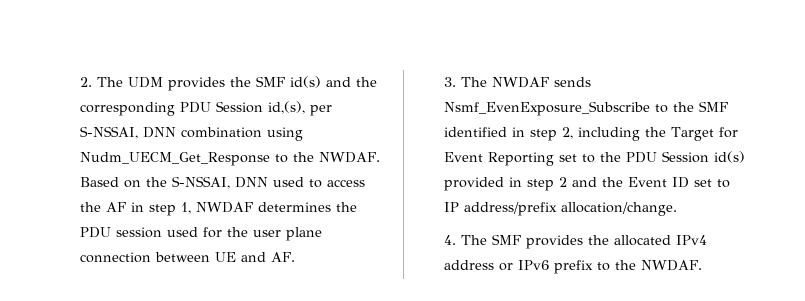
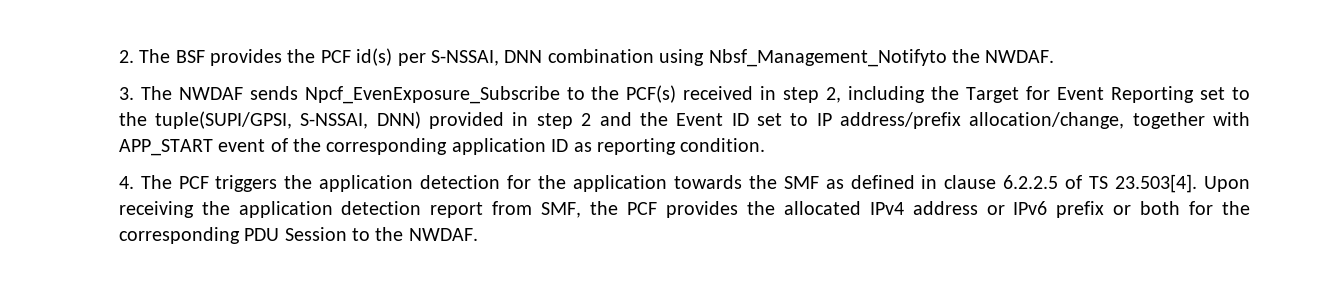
[127,76,377,91] [79,101,305,116] UDM provides the SMF id(s) and the corresponding PDU Session id,(s), -> [175,48,393,66] BSF provides the PCF id(s)
[79,152,380,166] [79,176,365,189] [79,202,357,216] [79,227,322,241] [79,252,295,263] Nudm_UECM_Get_Response to the NWDAF. Based on the S-NSSAI, DNN used to access the AF in step 1, NWDAF determines the PDU session used for the user plane connection between UE and AF. -> [708,49,1055,67] Nbsf_Management_Notifyto the NWDAF.
[443,101,728,116] [443,127,507,137] Nsmf_EvenExposure_Subscribe to the SMF identified -> [304,85,754,104] Npcf_EvenExposure_Subscribe to the PCF(s) received
[625,151,745,163] PDU Session id(s) -> [155,111,421,129] tuple(SUPI/GPSI, S-NSSAI, DNN)
[560,202,677,216] [443,234,521,245] allocation/change. // 4. The SMF -> [969,112,1251,129] [118,138,766,156] [118,174,1250,193] [118,201,658,218] allocation/change, together with APP_START event of the corresponding application ID as reporting condition. // 4. The PCF triggers the application detection for the application towards the SMF as defined in clause 6.2.2.5 of TS 23.503[4]. Upon receiving the application detection report from SMF, the PCF
(593, 267) none -> [1113,201,1250,215] [118,227,347,244] or both for the corresponding PDU Session

